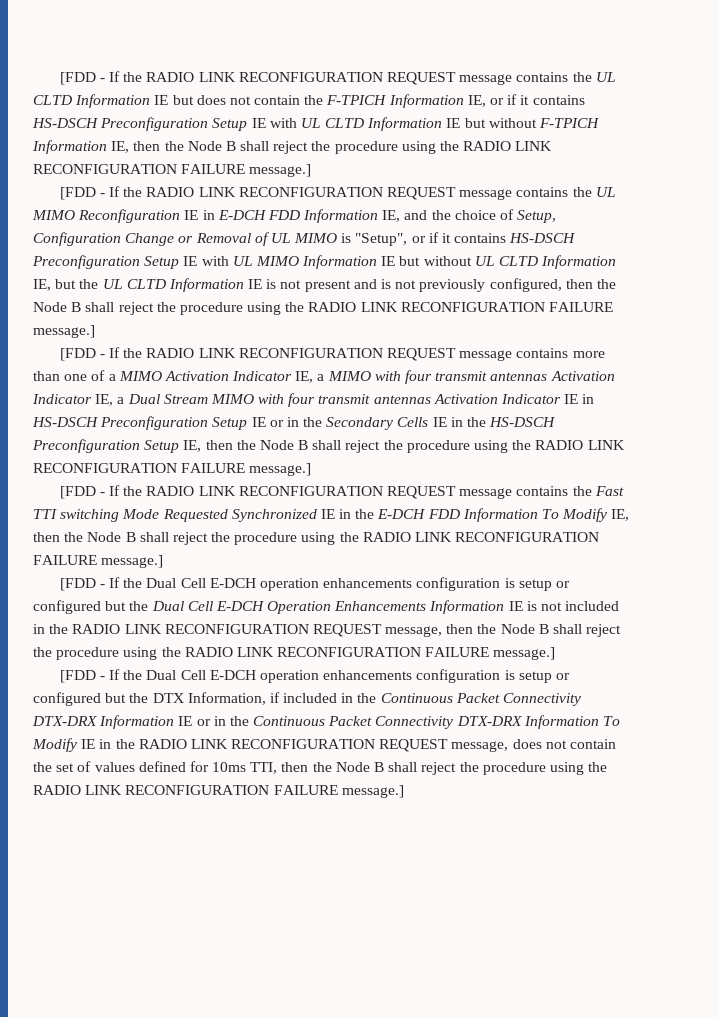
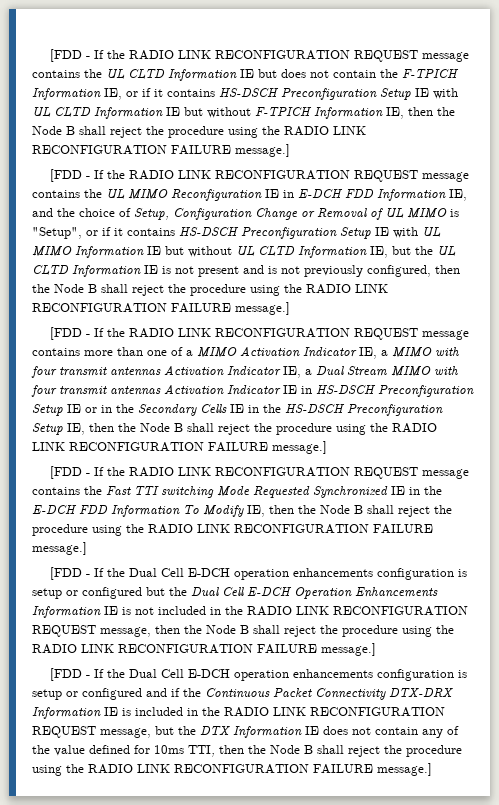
[105,692,354,705] but the DTX Information, if included in -> [146,688,180,697] and if
[196,715,621,729] [32,738,617,752] [33,761,135,772] or in the Continuous Packet Connectivity DTX-DRX Information To Modify IE in the RADIO LINK RECONFIGURATION REQUEST message, does not contain the set of values -> [122,707,445,717] [32,726,459,738] [32,745,85,756] is included in the RADIO LINK RECONFIGURATION REQUEST message, but the DTX Information IE does not contain any of the value

